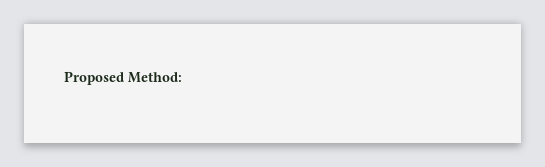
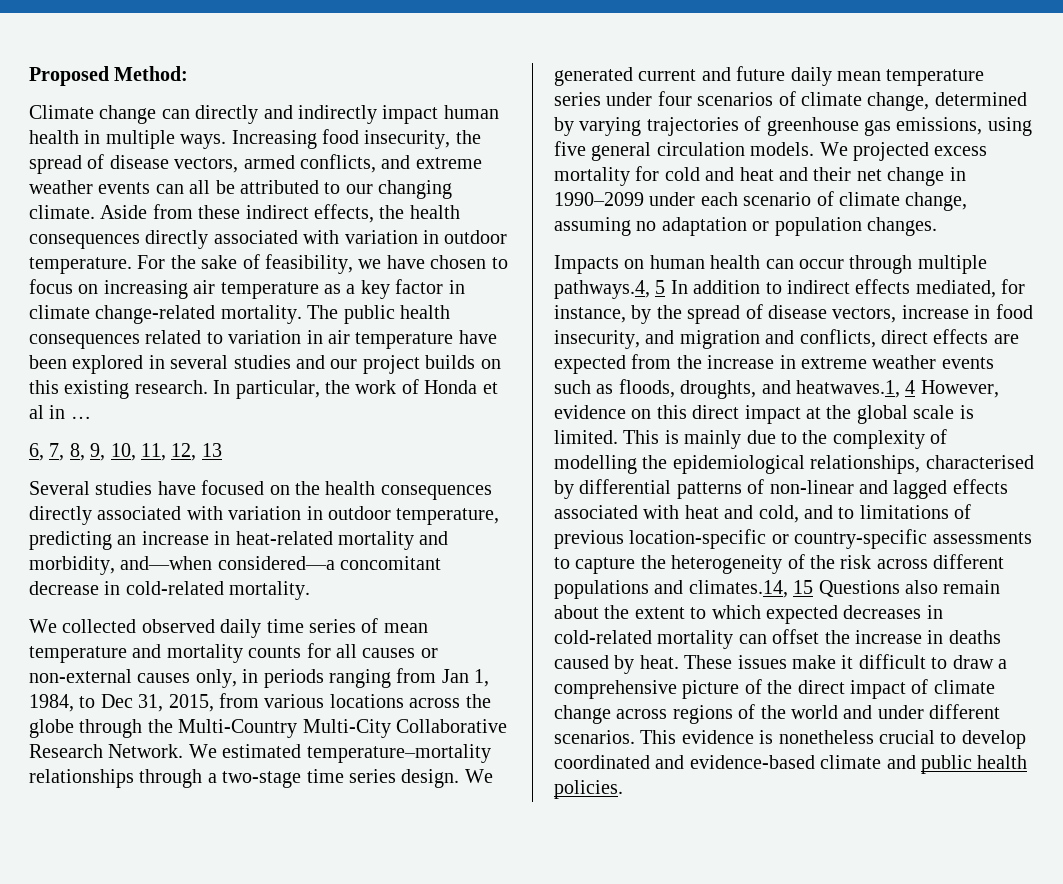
(182, 77) none -> [29,105,499,124] [29,129,481,149] [29,154,482,174] [29,180,453,199] [29,204,460,223] [29,230,508,249] [29,254,508,274] [29,279,465,299] [29,305,450,324] [29,330,497,349] [29,355,501,374] [29,379,498,399] [29,405,91,419] [29,443,222,461] [29,480,492,500] [29,506,500,525] [29,531,449,550] [29,556,442,575] [29,581,311,600] [29,618,428,638] [29,643,438,663] [29,668,490,688] [29,693,491,712] [29,719,507,738] [29,744,491,763] [29,769,493,788] [554,66,985,86] [554,91,1027,111] [554,116,1032,136] [554,141,988,161] [554,166,966,186] [554,191,968,211] [554,217,937,236] [554,255,987,274] [554,279,1026,299] [554,304,1033,324] [554,329,1019,349] [554,354,994,374] [554,379,999,399] [554,405,974,424] [554,429,948,449] [554,455,1034,474] [554,479,1008,499] [554,504,972,523] [554,529,1032,549] [554,554,1005,574] [554,580,1001,599] [554,605,943,624] [554,629,1001,649] [554,654,1007,674] [554,679,995,699] [554,704,1001,724] [554,730,1026,749] [554,755,1028,774] [554,780,623,799] // Climate change can directly and indirectly impact human health in multiple ways. Increasing food insecurity, the spread of disease vectors, armed conflicts, and extreme weather events can all be attributed to our changing climate. Aside from these indirect effects, the health consequences directly associated with variation in outdoor temperature. For the sake of feasibility, we have chosen to focus on increasing air temperature as a key factor in climate change-related mortality. The public health consequences related to variation in air temperature have been explored in several studies and our project builds on this existing research. In particular, the work of Honda et al in … // 6, 7, 8, 9, 10, 11, 12, 13 // Several studies have focused on the health consequences directly associated with variation in outdoor temperature, predicting an increase in heat-related mortality and morbidity, and—when considered—a concomitant decrease in cold-related mortality. // We collected observed daily time series of mean temperature and mortality counts for all causes or non-external causes only, in periods ranging from Jan 1, 1984, to Dec 31, 2015, from various locations across the globe through the Multi-Country Multi-City Collaborative Research Network. We estimated temperature–mortality relationships through a two-stage time series design. We generated current and future daily mean temperature series under four scenarios of climate change, determined by varying trajectories of greenhouse gas emissions, using five general circulation models. We projected excess mortality for cold and heat and their net change in 1990–2099 under each scenario of climate change, assuming no adaptation or population changes. // Impacts on human health can occur through multiple pathways.4, 5 In addition to indirect effects mediated, for instance, by the spread of disease vectors, increase in food insecurity, and migration and conflicts, direct effects are expected from the increase in extreme weather events such as floods, droughts, and heatwaves.1, 4 However, evidence on this direct impact at the global scale is limited. This is mainly due to the complexity of modelling the epidemiological relationships, characterised by differential patterns of non-linear and lagged effects associated with heat and cold, and to limitations of previous location-specific or country-specific assessments to capture the heterogeneity of the risk across different populations and climates.14, 15 Questions also remain about the extent to which expected decreases in cold-related mortality can offset the increase in deaths caused by heat. These issues make it difficult to draw a comprehensive picture of the direct impact of climate change across regions of the world and under different scenarios. This evidence is nonetheless crucial to develop coordinated and evidence-based climate and public health policies.

